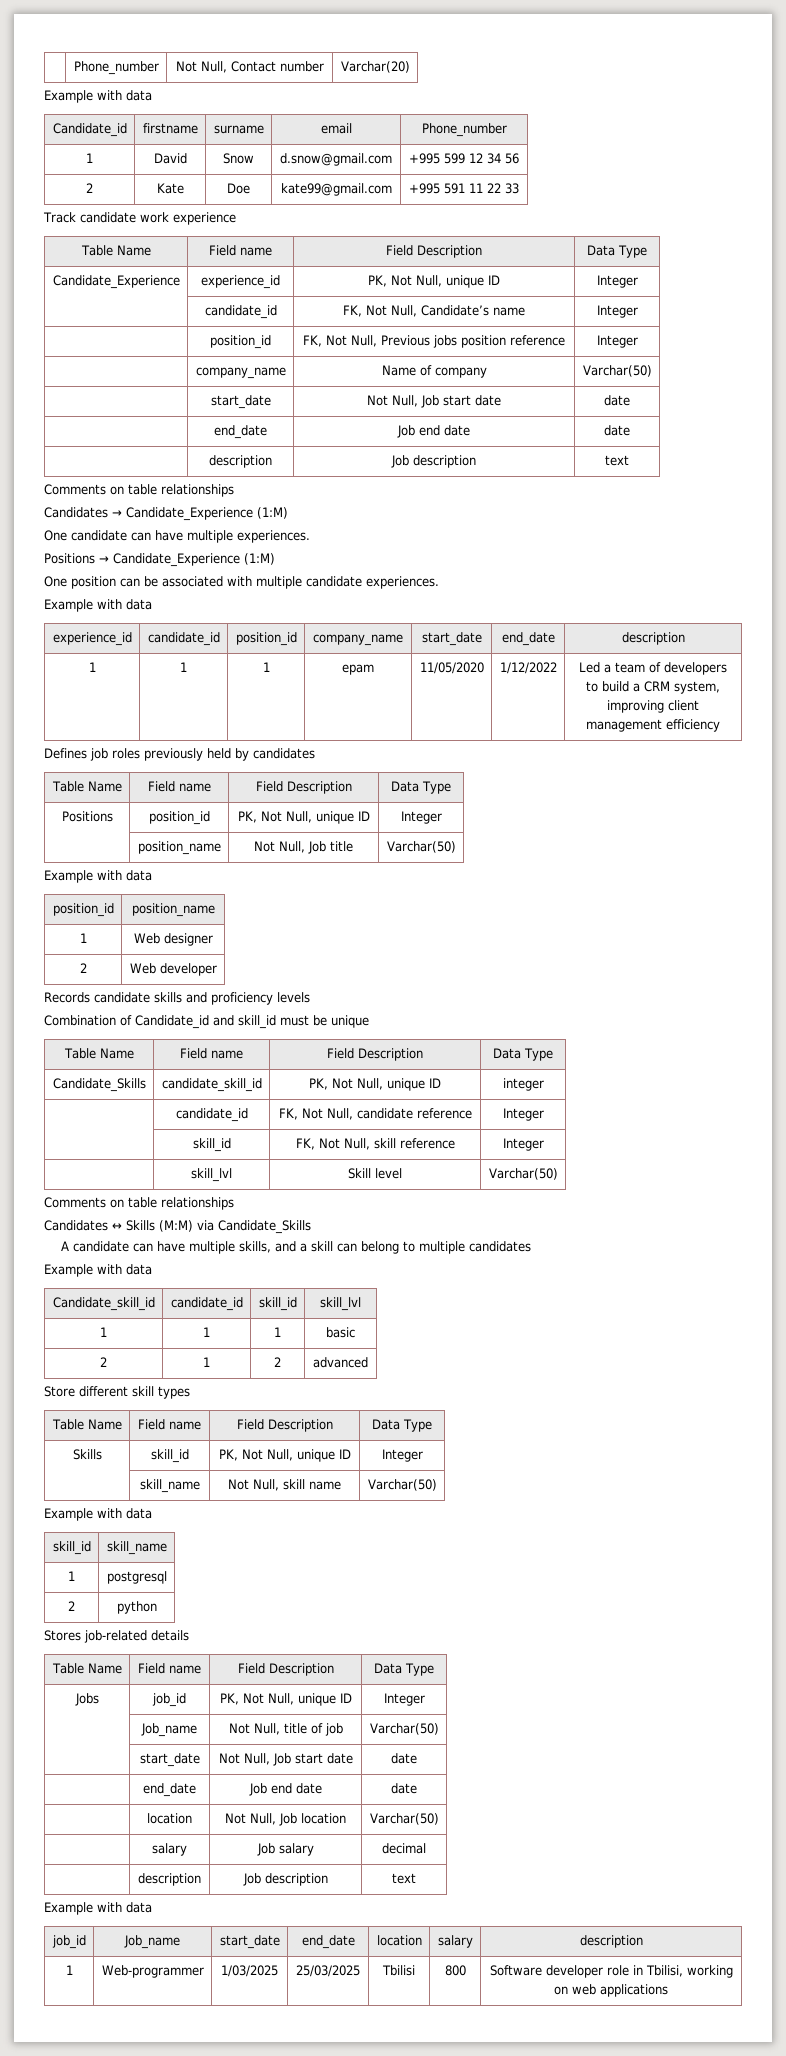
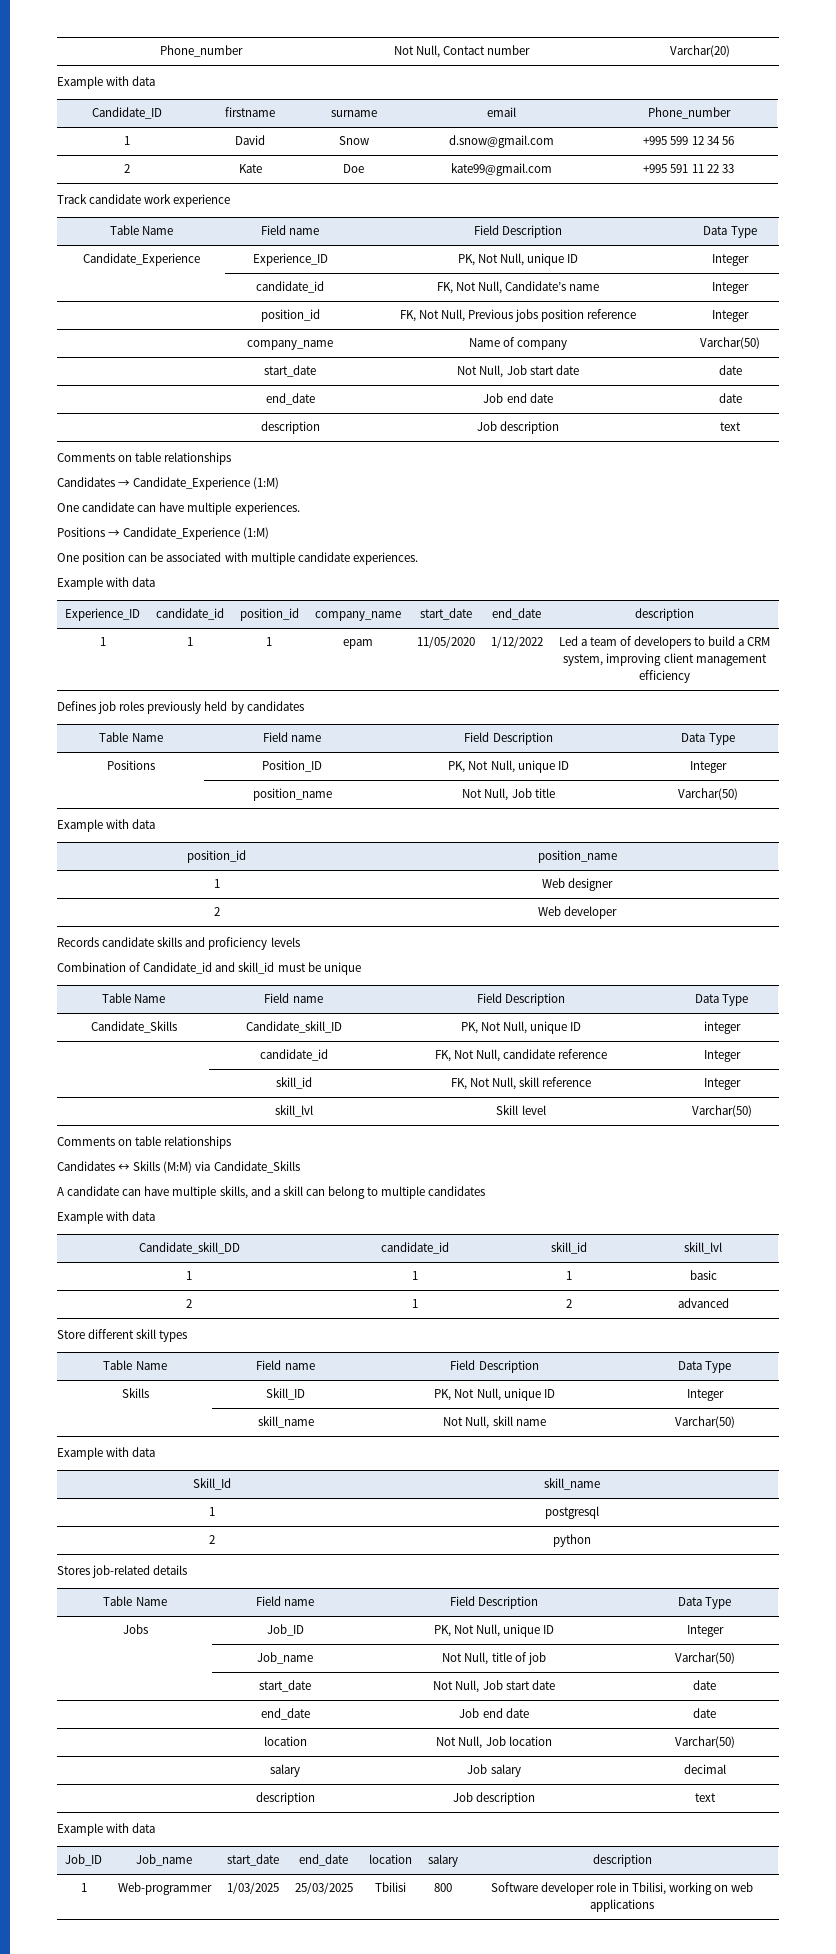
[52,123,127,137] Candidate_id -> [92,107,162,119] Candidate_ID
[201,275,280,289] experience_id -> [252,253,328,266] Experience_ID
[52,632,132,646] experience_id -> [65,608,140,621] Experience_ID
[148,811,210,825] position_id -> [262,760,322,772] Position_ID
[161,1078,262,1092] candidate_skill_id -> [245,1021,342,1033] Candidate_skill_ID
[52,1297,155,1311] Candidate_skill_id -> [138,1242,240,1254] Candidate_skill_DD
[150,1449,189,1463] skill_id -> [266,1388,305,1400] Skill_ID
[52,1541,91,1555] skill_id -> [192,1478,231,1490] Skill_Id
[152,1693,186,1707] job_id -> [266,1624,304,1636] Job_ID
[51,1935,86,1949] job_id -> [65,1854,102,1866] Job_ID

